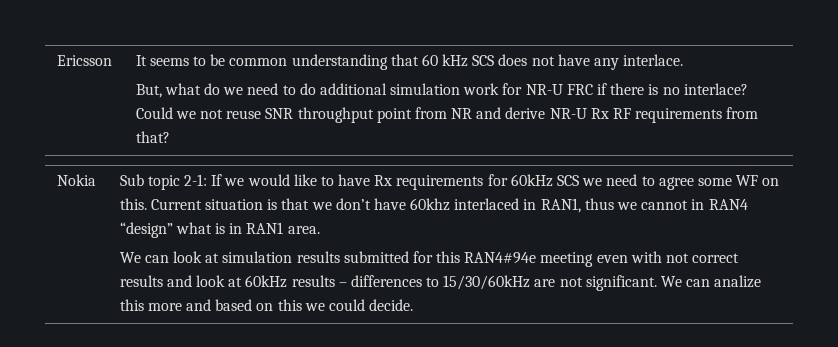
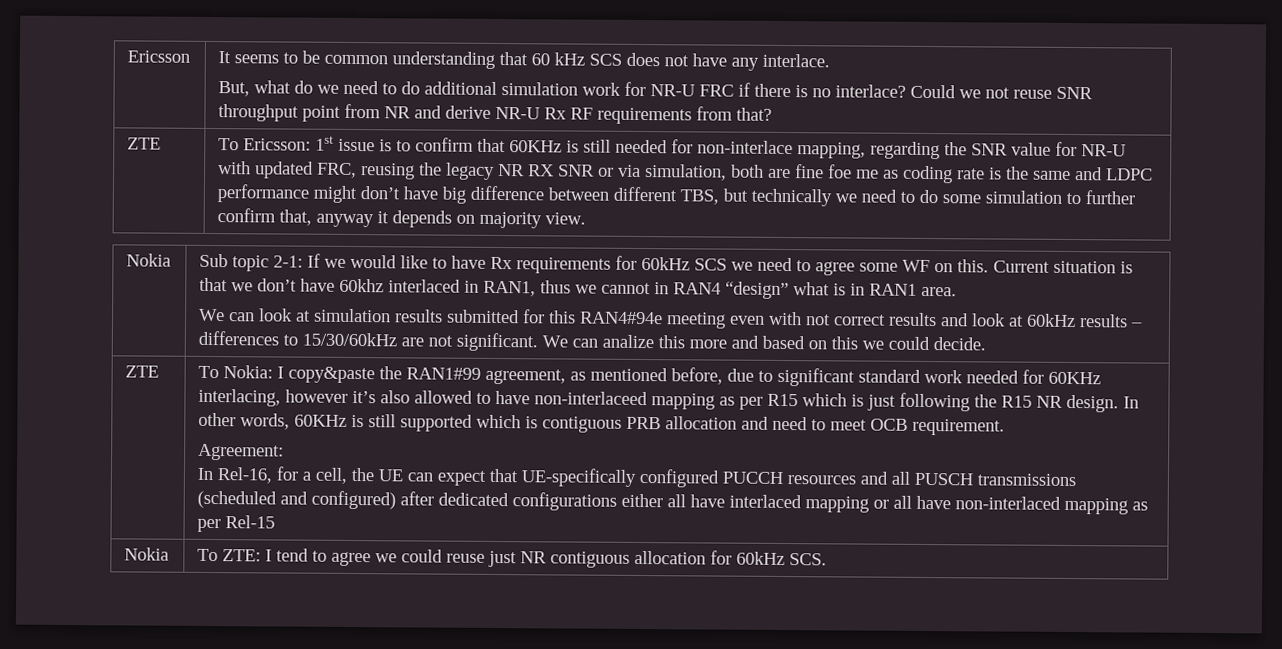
(170, 137) none -> [127,137,162,150] [218,135,1127,160] [218,161,1154,184] [217,184,1136,207] [217,208,587,229] // ZTE | To Ericsson: 1st issue is to confirm that 60KHz is still needed for non-interlace mapping, regarding the SNR value for NR-U with updated FRC, reusing the legacy NR RX SNR or via simulation, both are fine foe me as coding rate is the same and LDPC performance might don’t have big difference between different TBS, but technically we need to do some simulation to further confirm that, anyway it depends on majority view.
(414, 305) none -> [125,365,160,378] [198,365,1102,387] [198,388,1140,413] [198,412,1006,436] [198,443,285,461] [197,466,1077,488] [197,490,1149,515] [197,515,276,533] [124,547,170,561] [197,548,828,568] // ZTE | To Nokia: I copy&paste the RAN1#99 agreement, as mentioned before, due to significant standard work needed for 60KHz interlacing, however it’s also allowed to have non-interlaceed mapping as per R15 which is just following the R15 NR design. In other words, 60KHz is still supported which is contiguous PRB allocation and need to meet OCB requirement. // Agreement: // In Rel-16, for a cell, the UE can expect that UE-specifically configured PUCCH resources and all PUSCH transmissions (scheduled and configured) after dedicated configurations either all have interlaced mapping or all have non-interlaced mapping as per Rel-15 // Nokia | To ZTE: I tend to agree we could reuse just NR contiguous allocation for 60kHz SCS.

